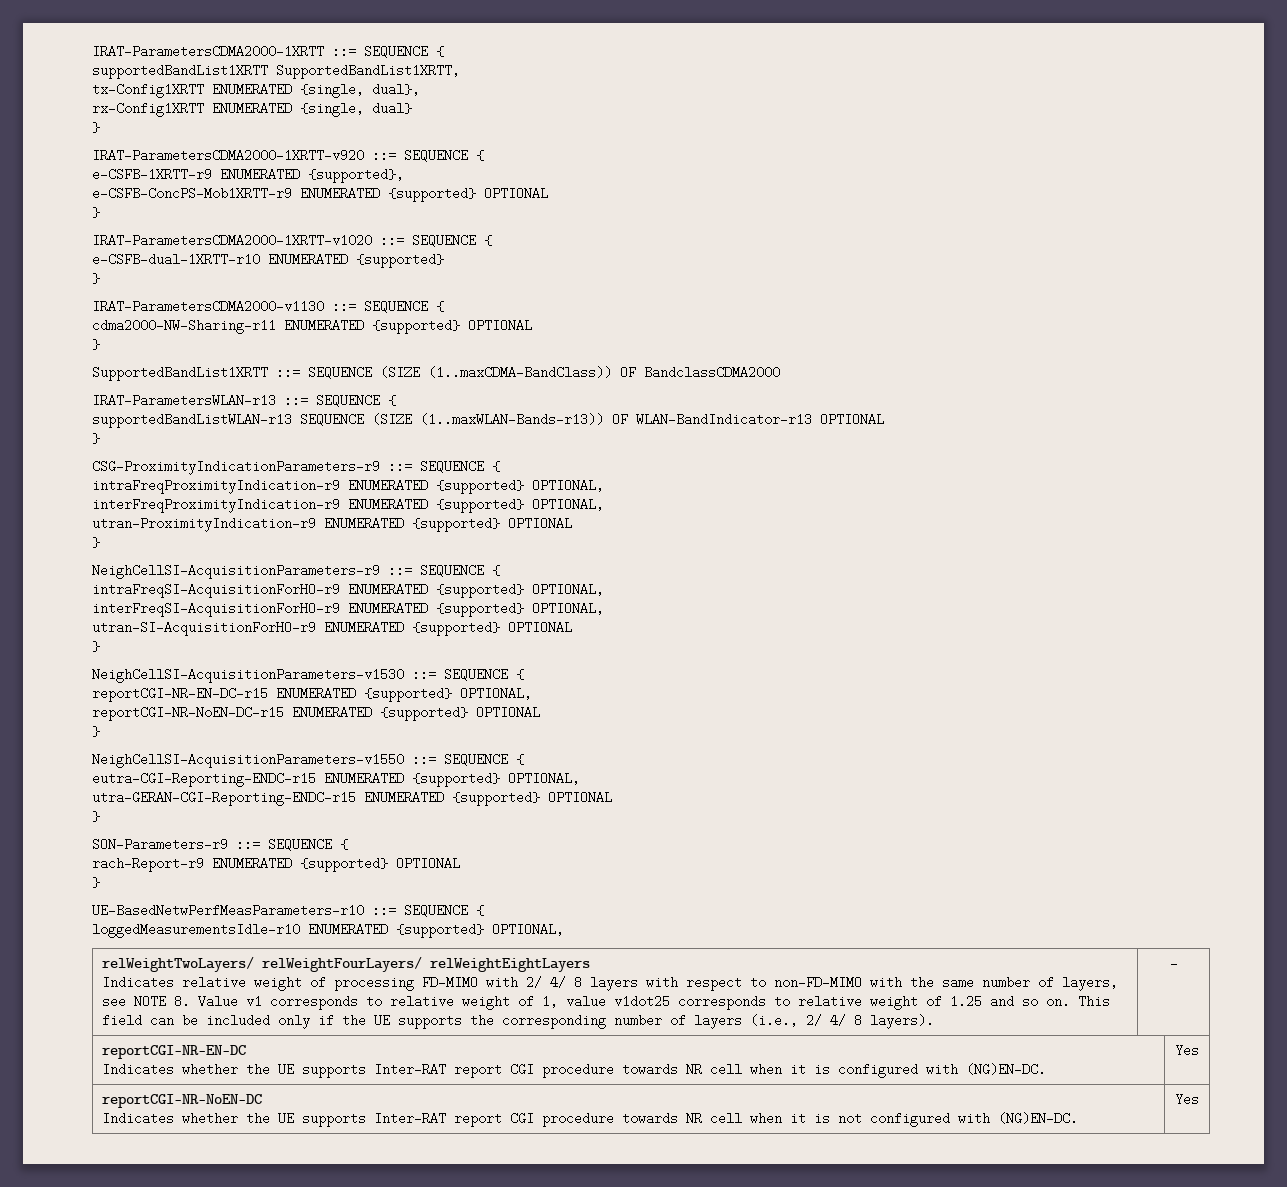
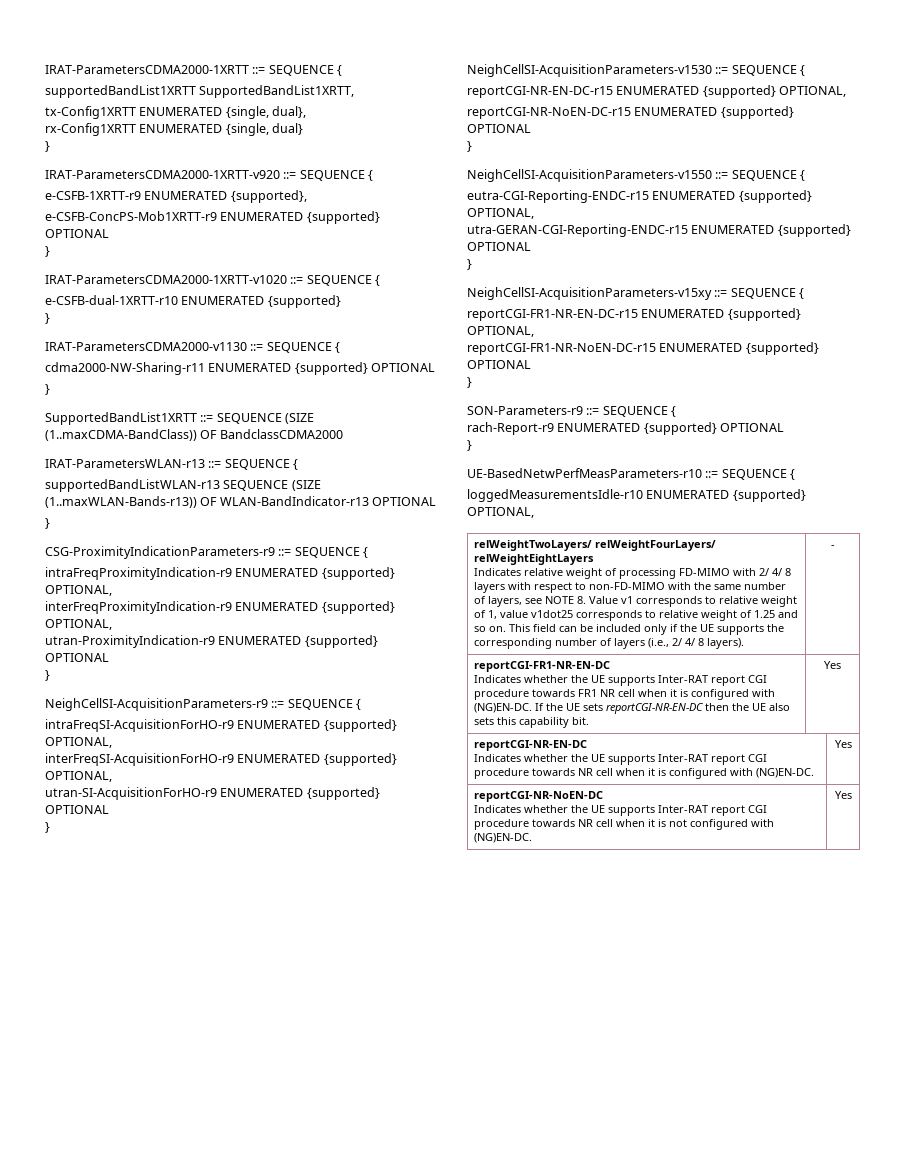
(100, 816) none -> [467,287,805,300] [467,308,801,321] [467,326,534,337] [467,342,819,355] [467,360,531,369] [467,377,472,388] // NeighCellSI-AcquisitionParameters-v15xy ::= SEQUENCE { // reportCGI-FR1-NR-EN-DC-r15 ENUMERATED {supported} OPTIONAL, // reportCGI-FR1-NR-NoEN-DC-r15 ENUMERATED {supported} OPTIONAL // }
(1178, 963) none -> [474,661,611,672] [474,675,768,686] [474,689,776,700] [474,703,791,714] [474,717,590,728] [824,661,841,669] // reportCGI-FR1-NR-EN-DC // Indicates whether the UE supports Inter-RAT report CGI procedure towards FR1 NR cell when it is configured with (NG)EN-DC. If the UE sets reportCGI-NR-EN-DC then the UE also sets this capability bit. | Yes

